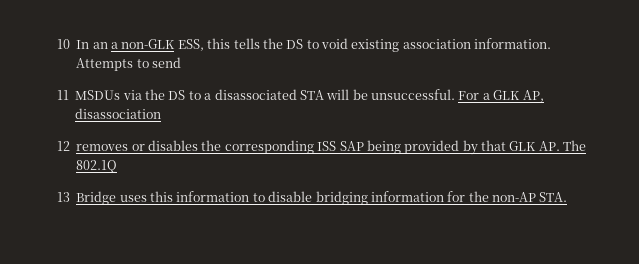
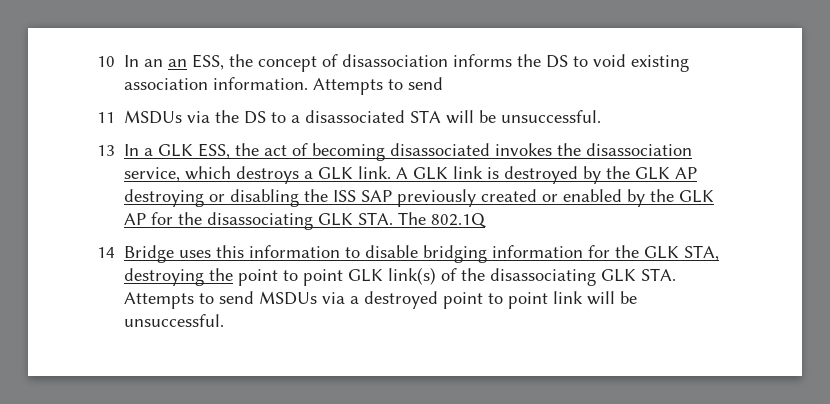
[111,38,260,51] a non-GLK ESS, this tells -> [168,54,513,72] an ESS, the concept of disassociation informs
[458,90,544,102] [75,108,162,119] [57,140,560,155] For a GLK AP, disassociation // 12 removes or disables the corresponding ISS SAP being provided by that GLK AP. -> [97,143,693,161] [124,166,698,184] [124,189,715,207] [124,212,394,230] // 13 In a GLK ESS, the act of becoming disassociated invokes the disassociation service, which destroys a GLK link. A GLK link is destroyed by the GLK AP destroying or disabling the ISS SAP previously created or enabled by the GLK AP for the disassociating GLK STA.
[57,192,70,202] 13 -> [97,247,115,258] 14
[492,192,568,202] non-AP STA. -> [644,245,720,261] [124,267,677,286] [124,291,638,309] [124,314,225,327] GLK STA, destroying the point to point GLK link(s) of the disassociating GLK STA. Attempts to send MSDUs via a destroyed point to point link will be unsuccessful.

